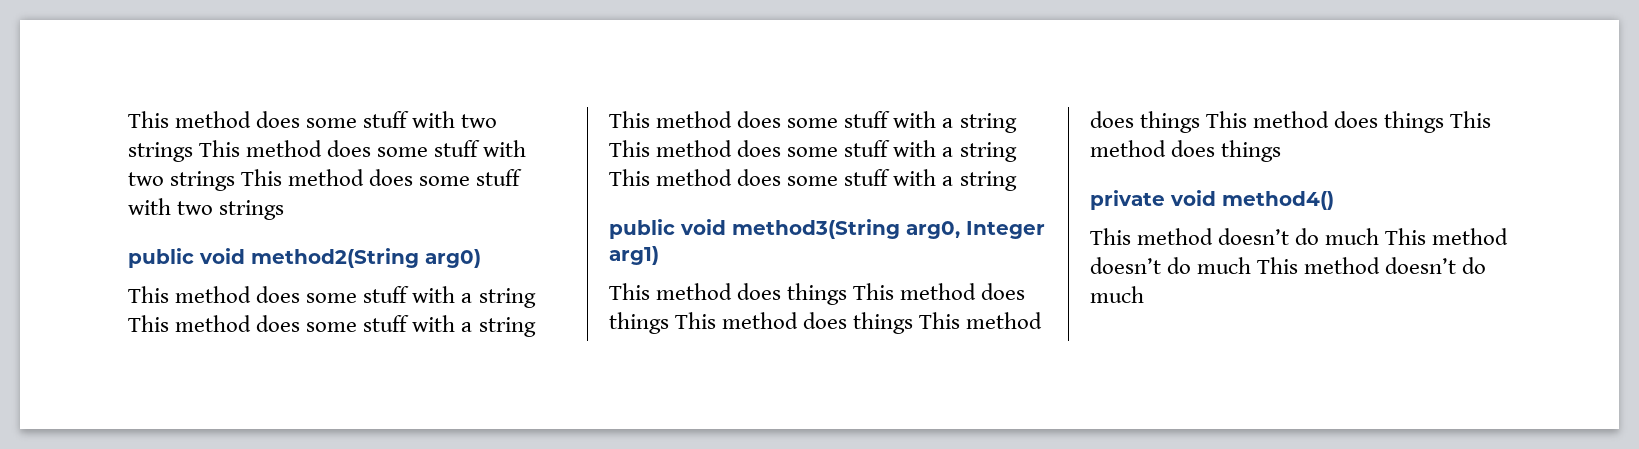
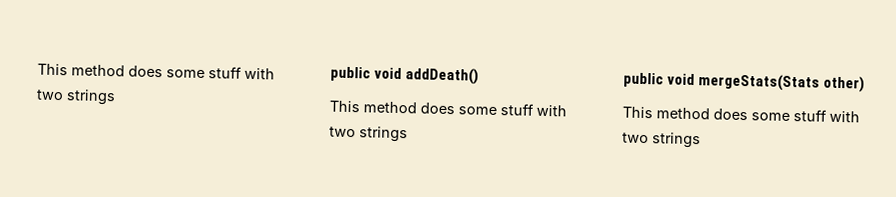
[128,111,498,128] [128,140,527,162] [128,169,523,191] [128,198,285,220] [128,248,481,268] [128,286,536,308] [128,315,536,337] [609,111,1017,133] [609,140,1017,162] [609,169,1017,191] [609,219,1045,239] [609,246,659,265] [609,283,1026,305] [609,312,1043,334] [1090,111,1492,133] [1090,140,1282,162] [1090,190,1334,210] [1090,228,1509,245] [1090,257,1487,274] [1090,286,1144,303] This method does some stuff with two strings This method does some stuff with two strings This method does some stuff with two strings // public void method2(String arg0) // This method does some stuff with a string This method does some stuff with a string This method does some stuff with a string This method does some stuff with a string This method does some stuff with a string // public void method3(String arg0, Integer arg1) // This method does things This method does things This method does things This method does things This method does things This method does things // private void method4() // This method doesn’t do much This method doesn’t do much This method doesn’t do much -> [37,63,275,80] [36,89,116,106] [330,66,480,85] [329,100,567,117] [329,126,408,143] [623,72,866,93] [622,106,860,123] [622,132,701,149] This method does some stuff with two strings // public void addDeath() // This method does some stuff with two strings // public void mergeStats(Stats other) // This method does some stuff with two strings

